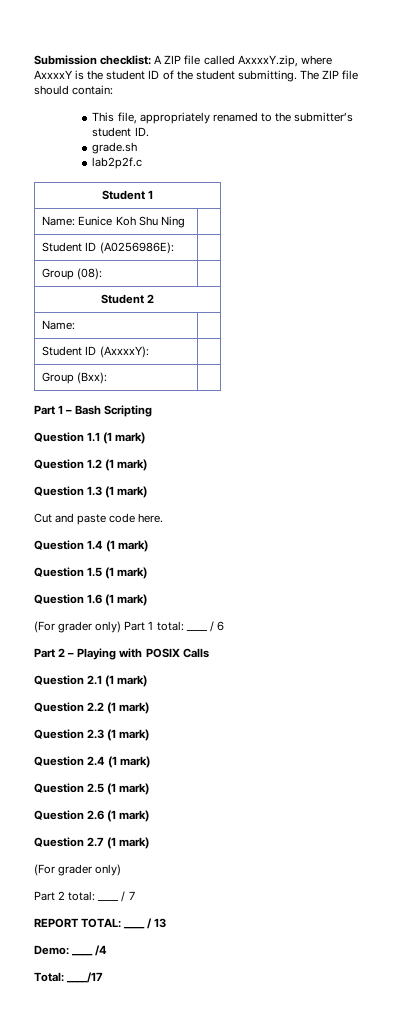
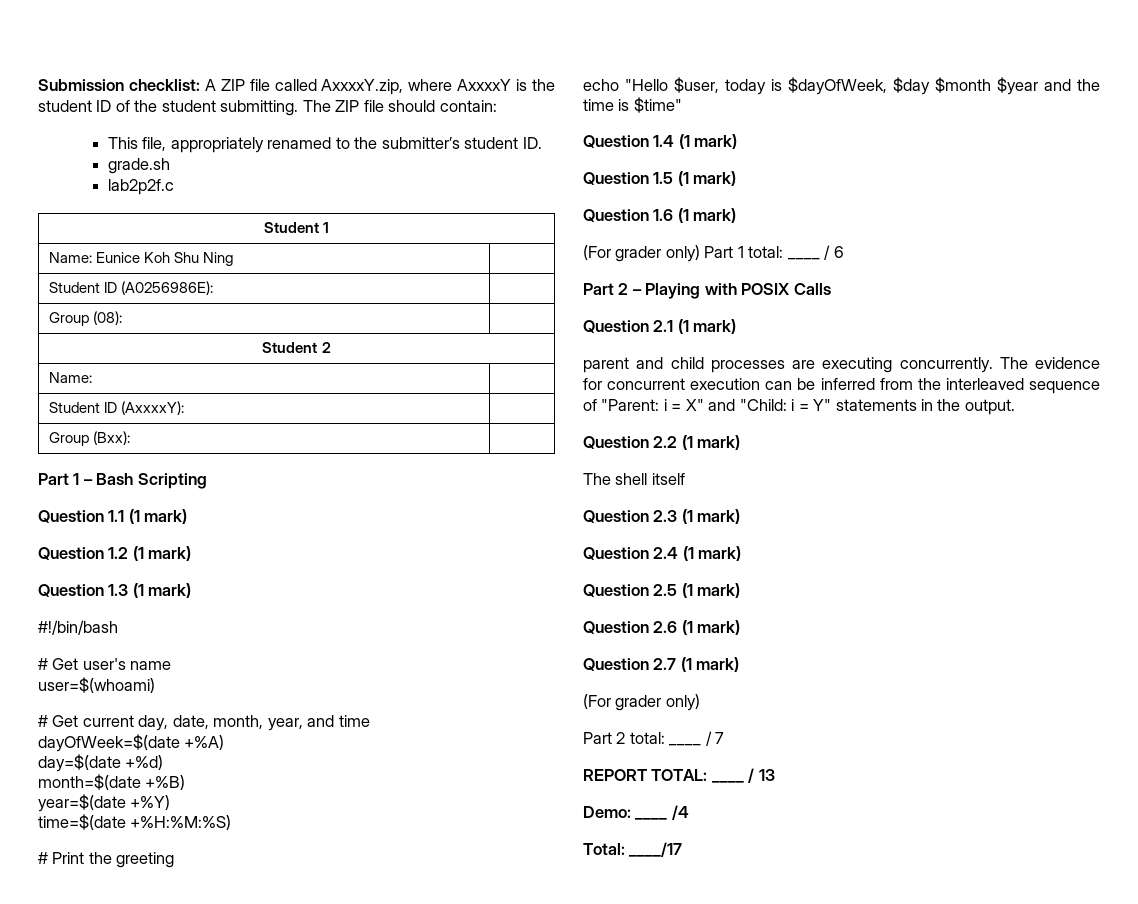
[34,513,164,525] Cut and paste code here. -> [38,620,118,635] [38,658,172,670] [38,677,155,693] [38,715,370,731] [38,734,225,752] [38,754,164,772] [38,774,186,790] [38,794,171,812] [38,814,232,830] [38,852,175,868] [583,77,1100,95] [583,97,682,113] #!/bin/bash // # Get user's name // user=$(whoami) // # Get current day, date, month, year, and time // dayOfWeek=$(date +%A) // day=$(date +%d) // month=$(date +%B) // year=$(date +%Y) // time=$(date +%H:%M:%S) // # Print the greeting // echo "Hello $user, today is $dayOfWeek, $day $month $year and the time is $time"
(148, 681) none -> [583,357,1100,373] [583,378,1100,394] [583,399,1015,415] // parent and child processes are executing concurrently. The evidence for concurrent execution can be inferred from the interleaved sequence of "Parent: i = X" and "Child: i = Y" statements in the output.
(150, 708) none -> [583,473,685,485] // The shell itself

